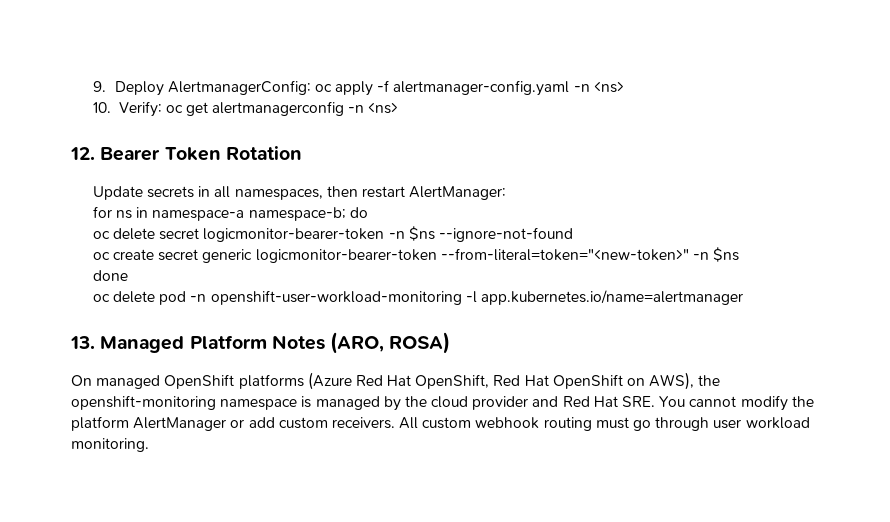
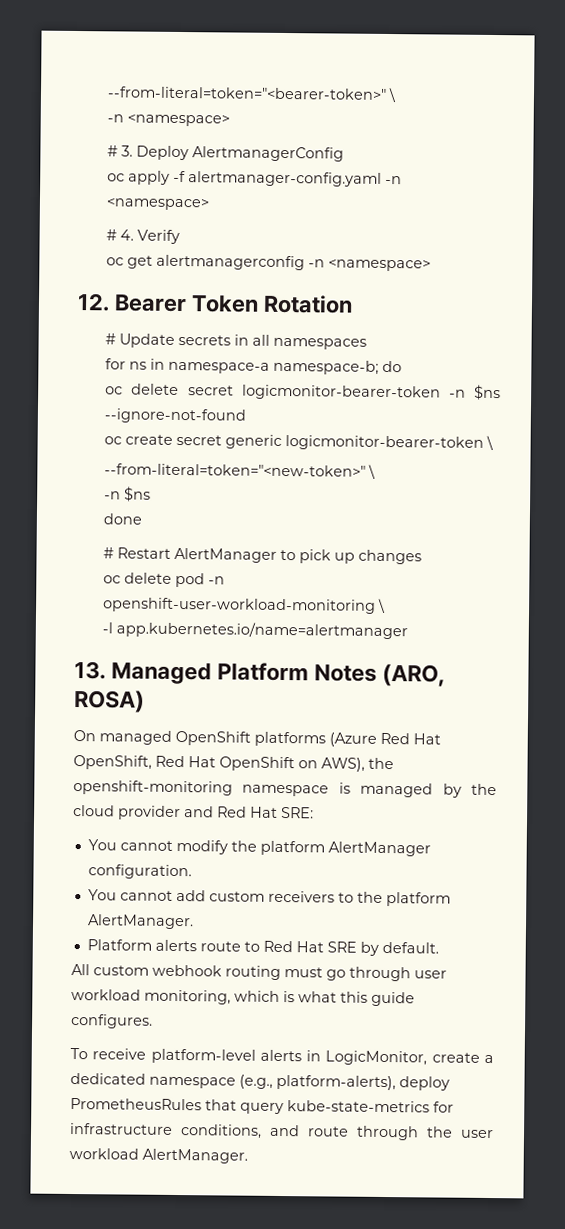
[92,80,311,96] 9. Deploy AlertmanagerConfig: -> [107,86,398,103] [107,113,231,127] [107,145,345,162] --from-literal=token="<bearer-token>" \ // -n <namespace> // # 3. Deploy AlertmanagerConfig //
[593,81,624,93] [92,101,162,117] <ns> // 10. Verify: -> [106,197,210,211] [106,229,181,245] <namespace> // # 4. Verify //
[368,102,399,114] <ns> -> [328,258,432,272] <namespace>
(302, 153) none -> [105,333,117,345] #
[234,186,507,200] namespaces, then restart AlertManager: -> [273,337,368,350] namespaces
[440,248,689,261] --from-literal=token="<new-token>" -> [486,435,495,451] [104,463,377,479] \ // --from-literal=token="<new-token>" \ //
(128, 275) none -> [103,547,423,565] // # Restart AlertManager to pick up changes
(462, 297) none -> [378,598,387,613] \ //
[622,396,656,407] SRE. -> [281,806,314,819] SRE: //
[230,417,395,429] or add custom receivers. -> [87,864,192,880] [87,889,451,907] [86,914,194,930] [86,939,439,956] configuration. // You cannot add custom receivers to the platform AlertManager. // Platform alerts route to Red Hat SRE by default. //
[71,438,149,452] monitoring. -> [144,989,415,1007] [71,1013,153,1029] [70,1047,494,1066] [70,1072,450,1091] [70,1097,454,1115] [70,1122,494,1141] [69,1147,248,1164] monitoring, which is what this guide configures. // To receive platform-level alerts in LogicMonitor, create a dedicated namespace (e.g., platform-alerts), deploy PrometheusRules that query kube-state-metrics for infrastructure conditions, and route through the user workload AlertManager.

